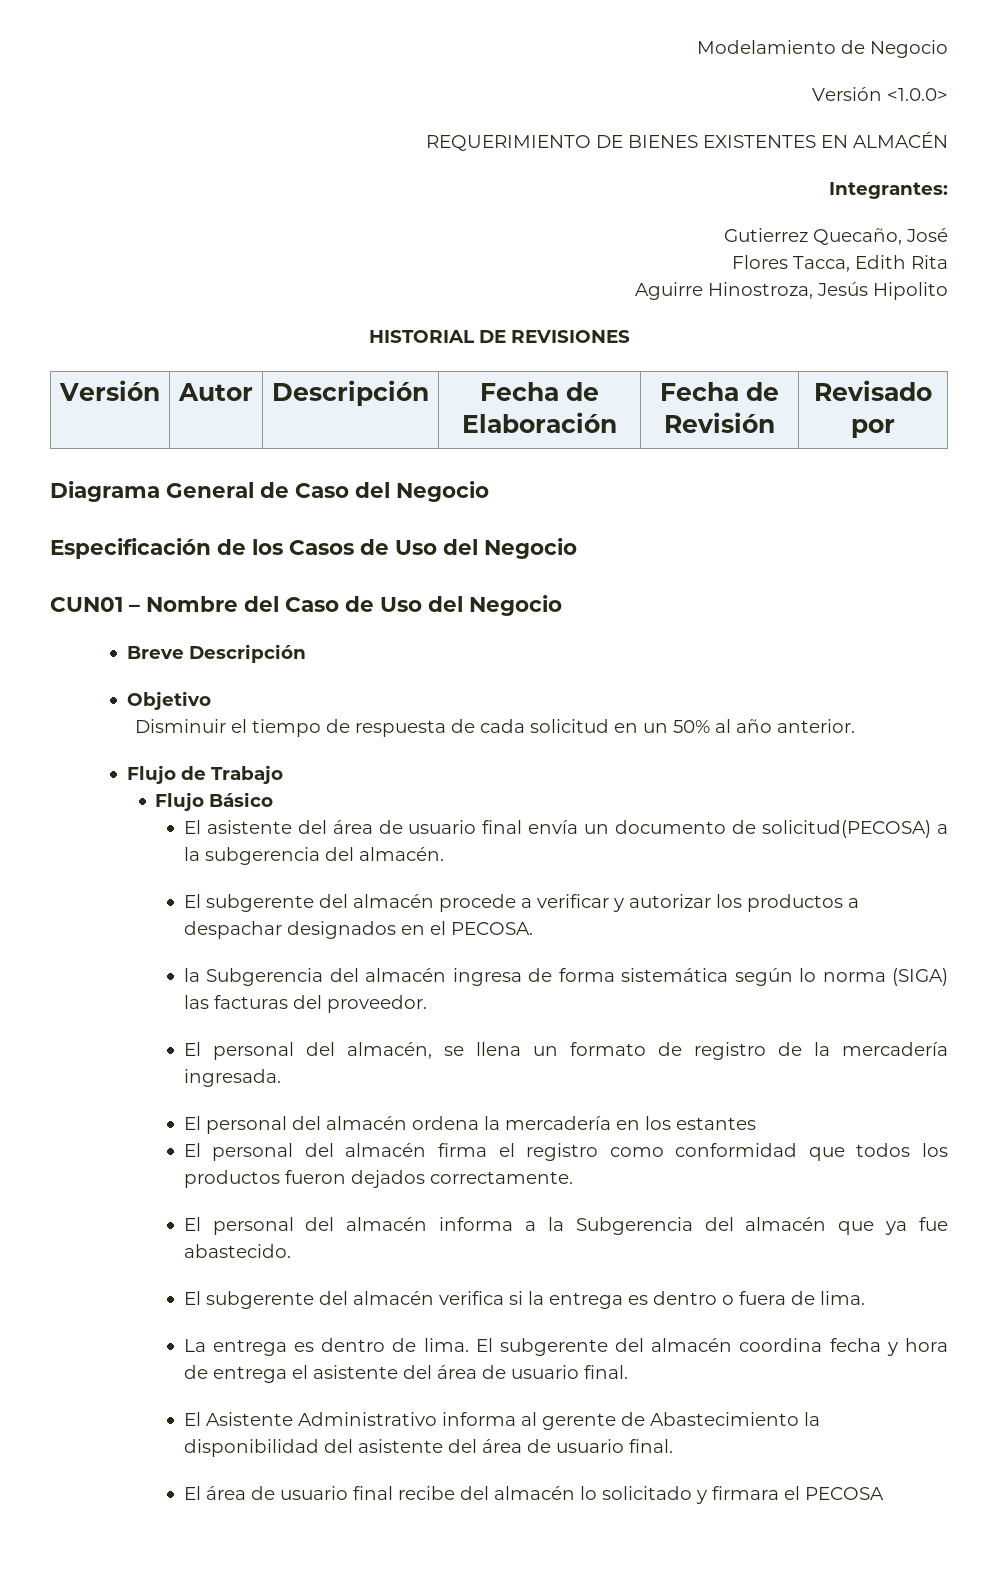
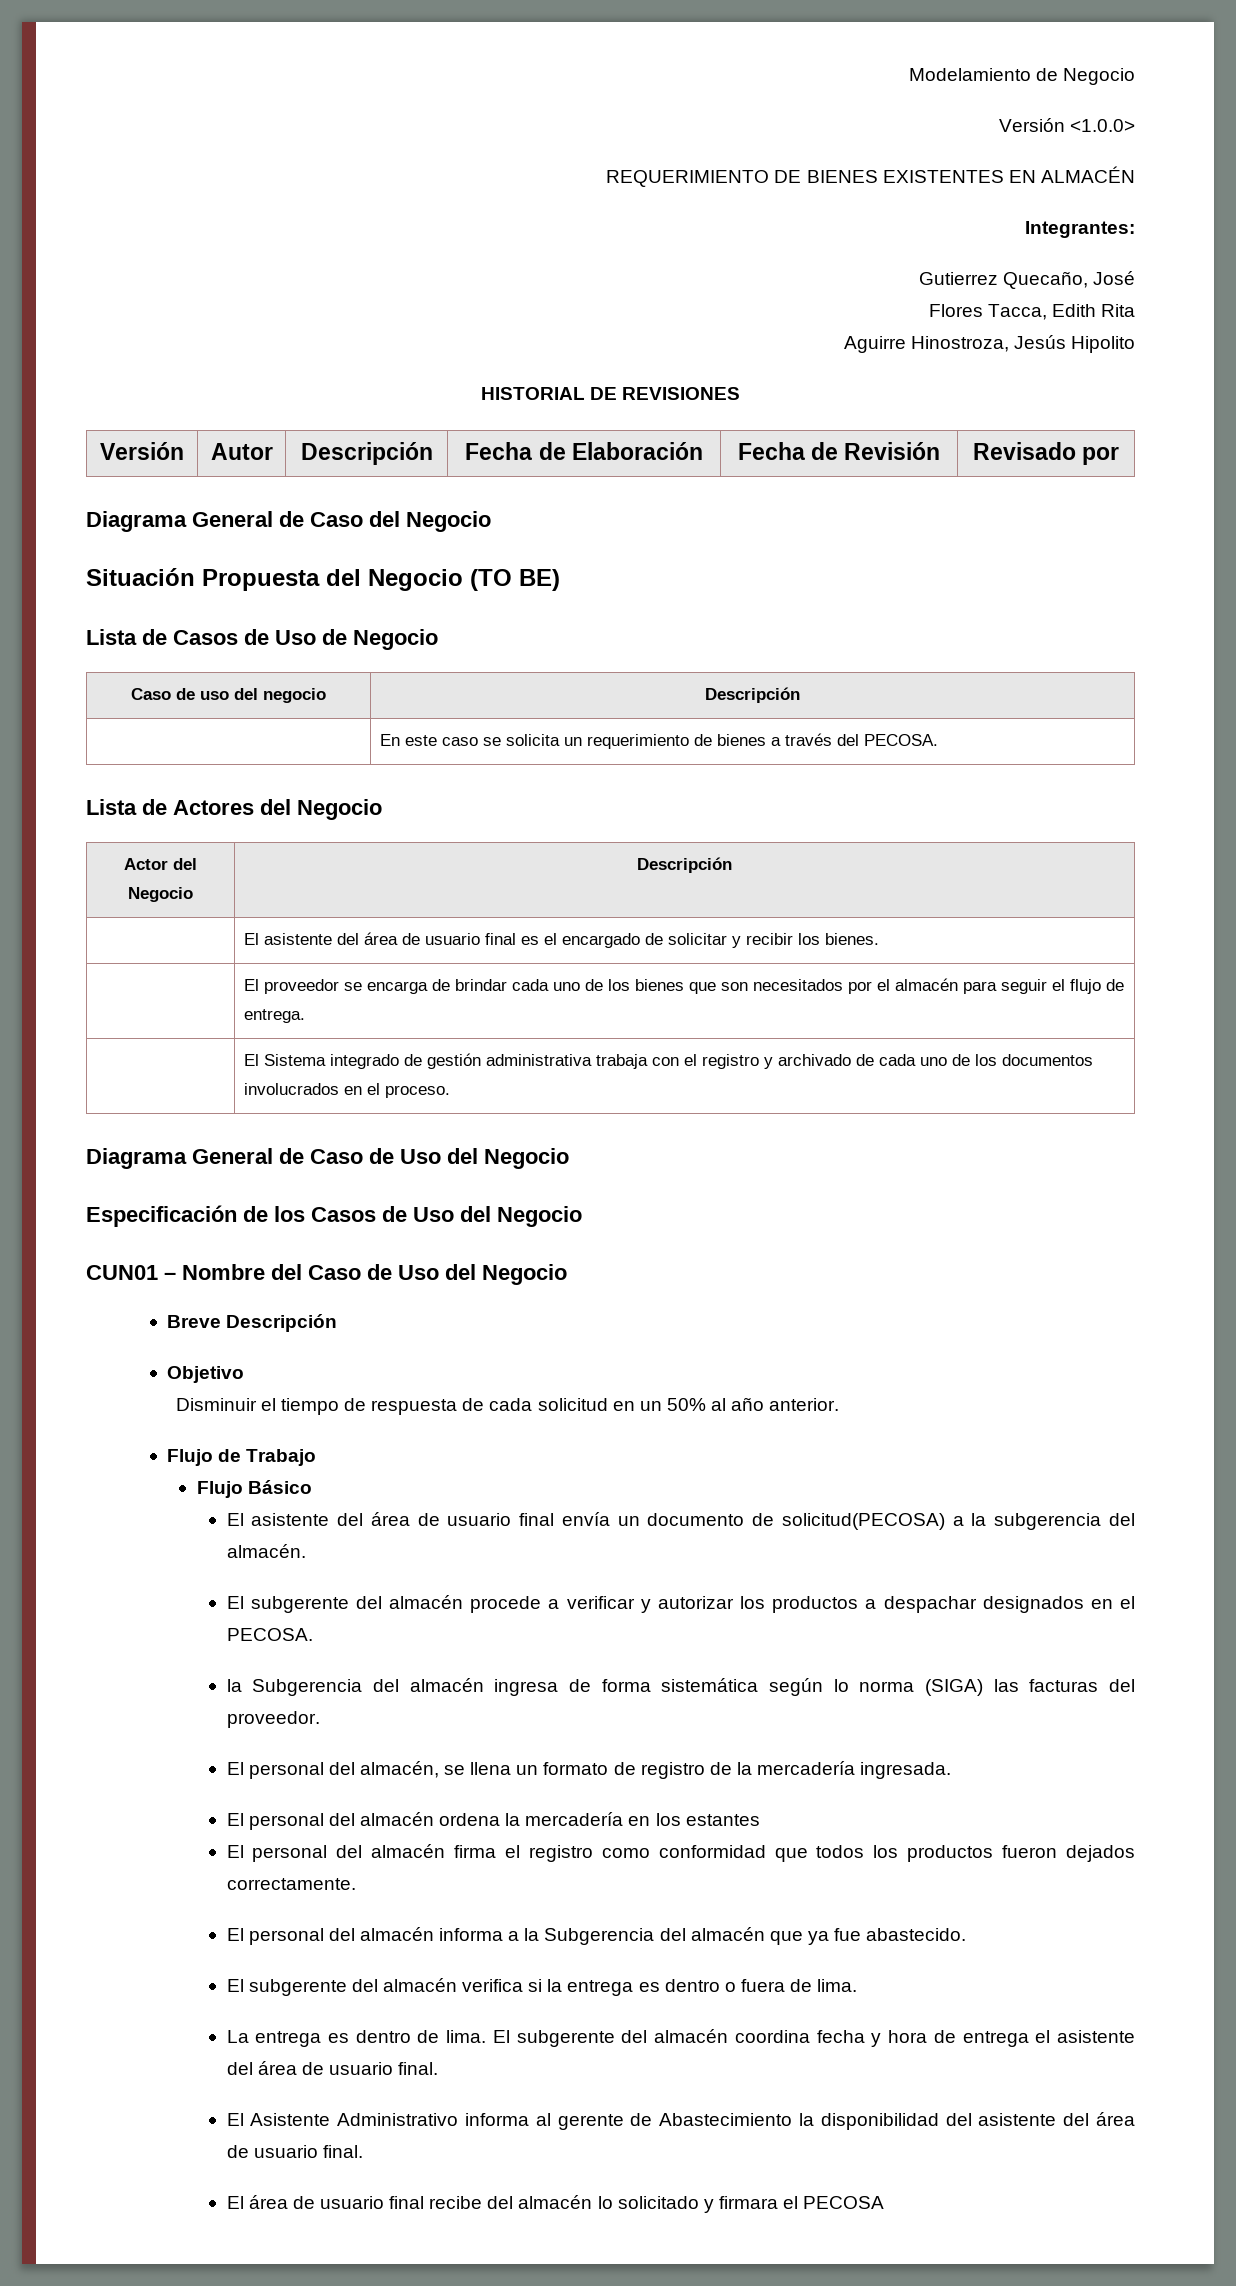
(489, 491) none -> [86,568,560,591] [86,629,438,650] [131,688,326,703] [704,687,800,703] [379,733,938,749] [86,799,382,820] [124,858,197,870] [128,887,193,902] [636,857,732,873] [243,932,879,948] [243,978,1124,994] [243,1009,305,1023] [243,1053,1093,1069] [243,1083,450,1098] [86,1148,569,1169] // Situación Propuesta del Negocio (TO BE) // Lista de Casos de Uso de Negocio // Caso de uso del negocio | Descripción // | En este caso se solicita un requerimiento de bienes a través del PECOSA. // Lista de Actores del Negocio // Actor del Negocio | Descripción // | El asistente del área de usuario final es el encargado de solicitar y recibir los bienes. // | El proveedor se encarga de brindar cada uno de los bienes que son necesitados por el almacén para seguir el flujo de entrega. // | El Sistema integrado de gestión administrativa trabaja con el registro y archivado de cada uno de los documentos involucrados en el proceso. // Diagrama General de Caso de Uso del Negocio

